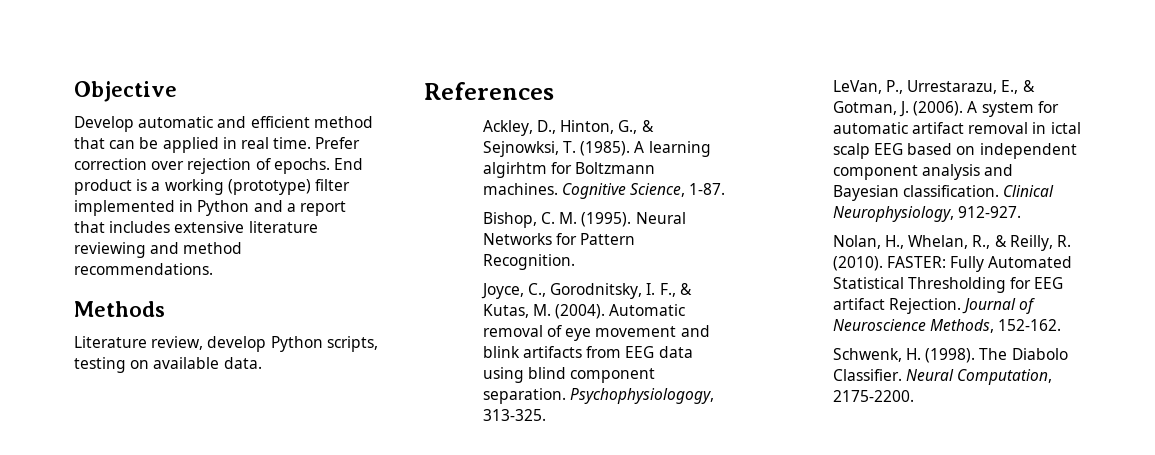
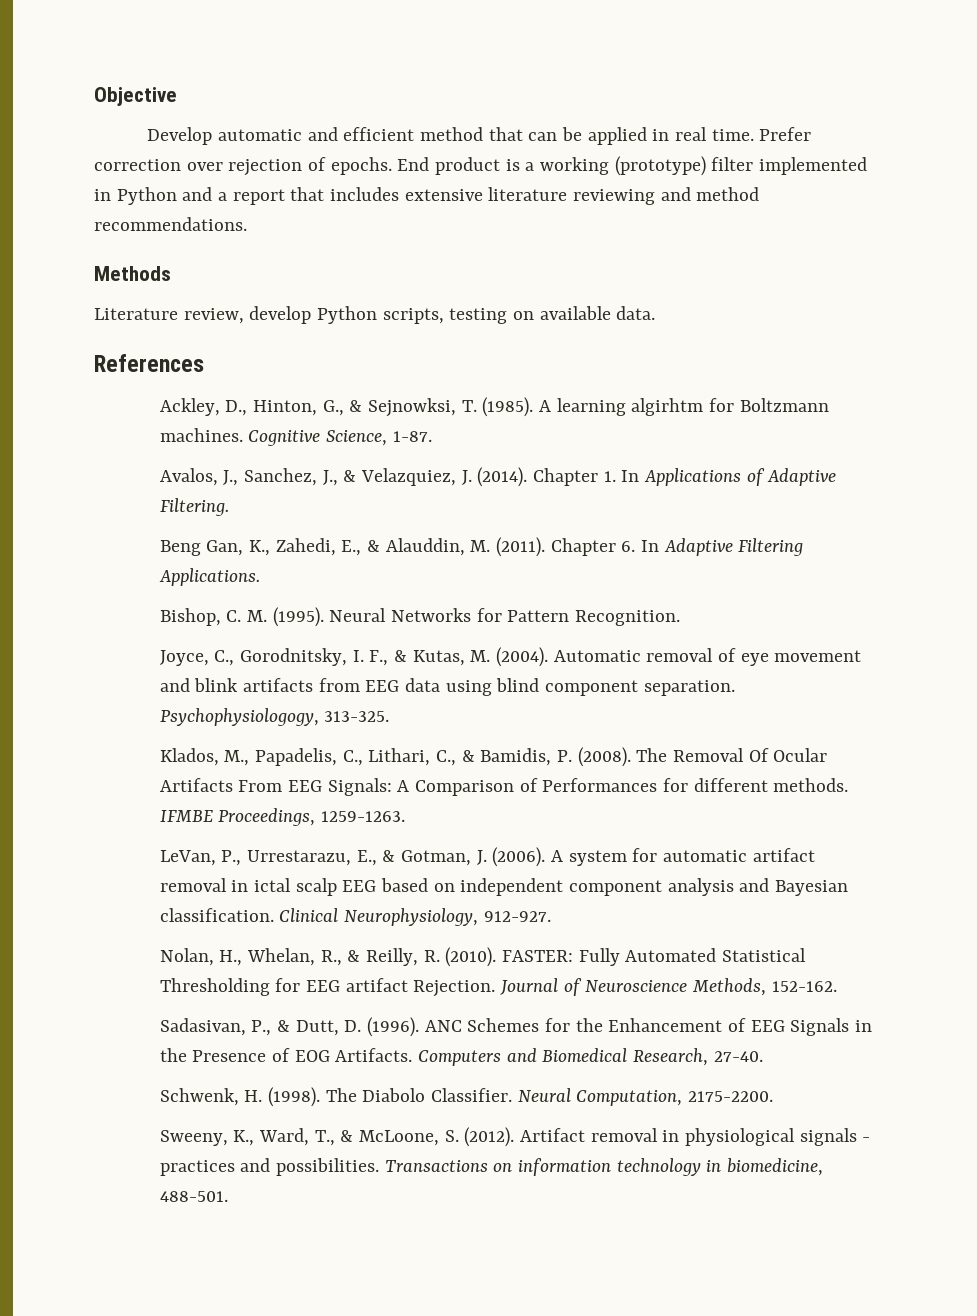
(726, 189) none -> [159,467,837,487] [159,498,229,516] [159,537,804,557] [158,568,260,586] // Avalos, J., Sanchez, J., & Velazquiez, J. (2014). Chapter 1. In Applications of Adaptive Filtering. // Beng Gan, K., Zahedi, E., & Alauddin, M. (2011). Chapter 6. In Adaptive Filtering Applications.
(546, 415) none -> [159,747,828,767] [159,778,849,796] [159,808,405,826] // Klados, M., Papadelis, C., Lithari, C., & Bamidis, P. (2008). The Removal Of Ocular Artifacts From EEG Signals: A Comparison of Performances for different methods. IFMBE Proceedings, 1259-1263.
(1062, 325) none -> [159,1017,872,1037] [159,1048,763,1066] // Sadasivan, P., & Dutt, D. (1996). ANC Schemes for the Enhancement of EEG Signals in the Presence of EOG Artifacts. Computers and Biomedical Research, 27-40.
(914, 396) none -> [159,1127,871,1147] [159,1158,823,1176] [159,1191,228,1202] // Sweeny, K., Ward, T., & McLoone, S. (2012). Artifact removal in physiological signals - practices and possibilities. Transactions on information technology in biomedicine, 488-501.

